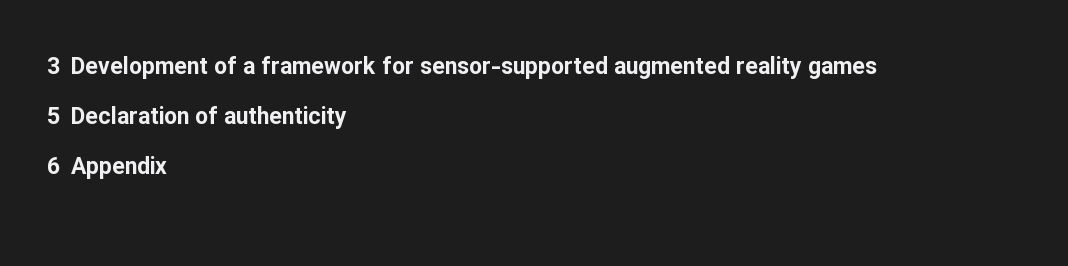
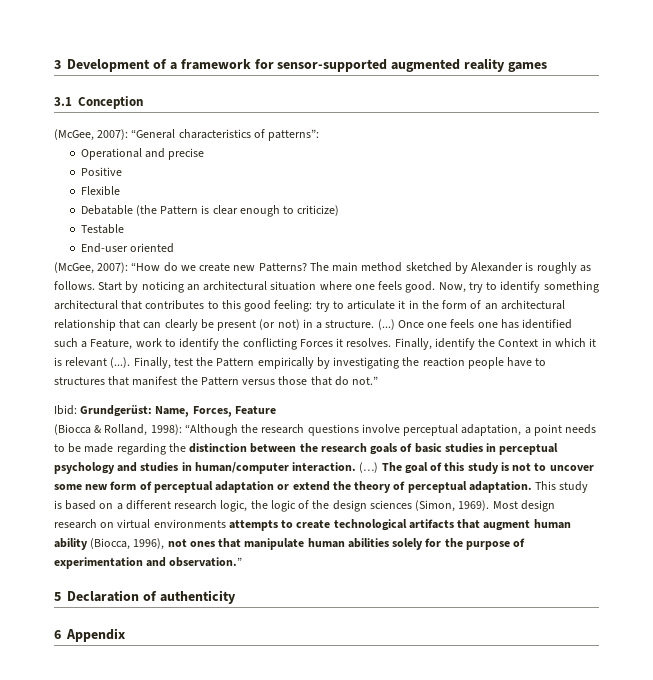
(878, 70) none -> [54,96,143,109] [54,129,320,141] [80,148,205,160] [80,167,122,176] [80,186,120,196] [80,205,340,217] [80,224,124,234] [80,243,174,253] [54,262,591,274] [54,281,599,293] [54,300,565,312] [54,319,573,331] [54,338,597,350] [54,357,547,369] [54,376,379,386] [54,405,276,417] [54,424,597,436] [54,443,559,455] [54,462,594,474] [54,481,589,493] [54,500,555,512] [54,519,571,531] [54,538,526,550] [54,557,243,569] // 3.1 Conception // (McGee, 2007): “General characteristics of patterns”: // Operational and precise // Positive // Flexible // Debatable (the Pattern is clear enough to criticize) // Testable // End-user oriented // (McGee, 2007): “How do we create new Patterns? The main method sketched by Alexander is roughly as follows. Start by noticing an architectural situation where one feels good. Now, try to identify something architectural that contributes to this good feeling: try to articulate it in the form of an architectural relationship that can clearly be present (or not) in a structure. (...) Once one feels one has identified such a Feature, work to identify the conflicting Forces it resolves. Finally, identify the Context in which it is relevant (...). Finally, test the Pattern empirically by investigating the reaction people have to structures that manifest the Pattern versus those that do not.” // Ibid: Grundgerüst: Name, Forces, Feature // (Biocca & Rolland, 1998): “Although the research questions involve perceptual adaptation, a point needs to be made regarding the distinction between the research goals of basic studies in perceptual psychology and studies in human/computer interaction. (…) The goal of this study is not to uncover some new form of perceptual adaptation or extend the theory of perceptual adaptation. This study is based on a different research logic, the logic of the design sciences (Simon, 1969). Most design research on virtual environments attempts to create technological artifacts that augment human ability (Biocca, 1996), not ones that manipulate human abilities solely for the purpose of experimentation and observation.”

